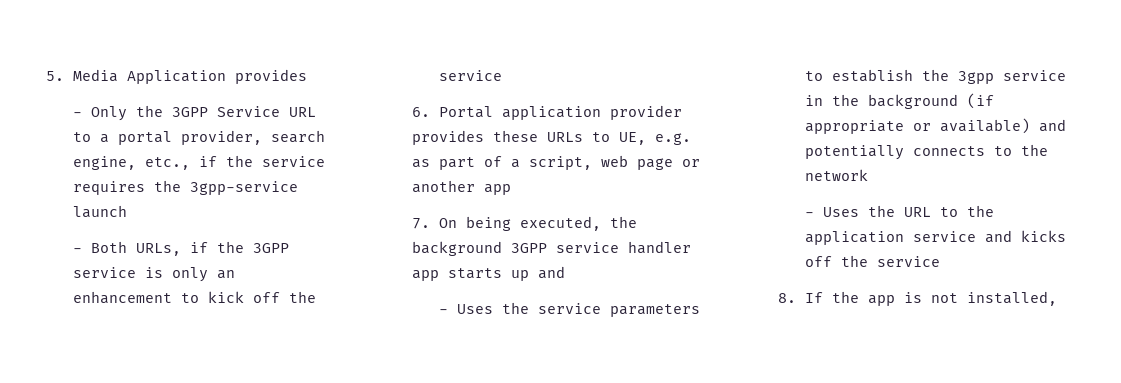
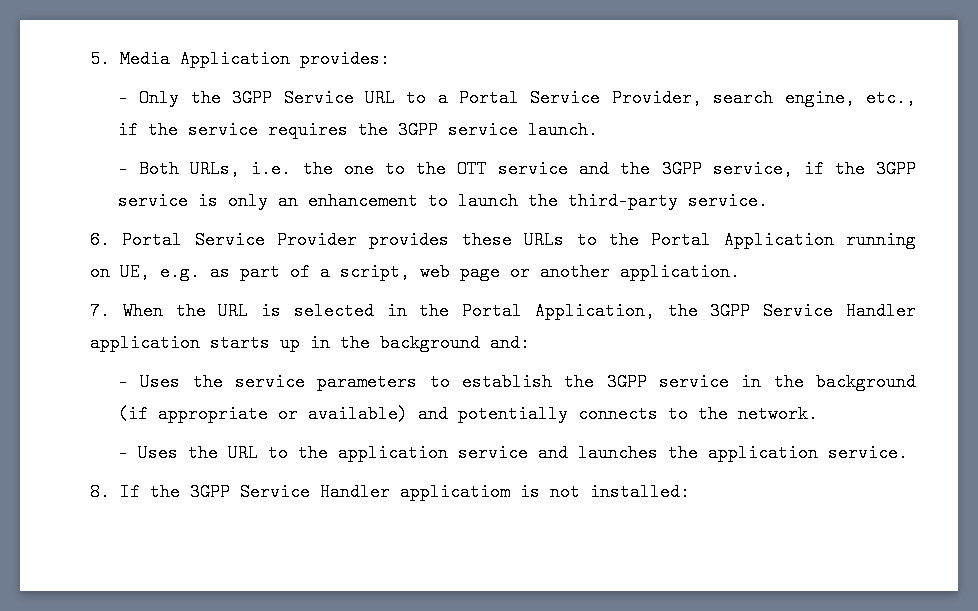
[234,69,307,84] provides -> [300,50,391,68] provides:
[117,130,262,145] portal provider, -> [459,89,702,107] Portal Service Provider,
[189,181,298,195] [72,205,127,218] 3gpp-service launch -> [398,121,599,139] 3GPP service launch.
(181, 249) none -> [251,160,793,178] i.e. the one to the OTT service and the 3GPP service,
[207,291,316,303] [438,70,502,81] kick off the service -> [458,192,769,210] launch the third-party service.
[501,105,682,120] application provider -> [194,231,358,249] Service Provider
(610, 137) none -> [608,231,916,249] [90,263,111,281] the Portal Application running on
[483,184,511,195] app -> [620,263,741,281] application.
[438,216,637,231] [411,241,691,256] [411,266,565,281] On being executed, the background 3GPP service handler app starts up and -> [122,302,916,320] [90,334,531,352] When the URL is selected in the Portal Application, the 3GPP Service Handler application starts up in the background and:
[957,71,994,84] 3gpp -> [606,373,647,391] 3GPP
[804,169,868,181] network -> [738,405,819,423] network.
[1020,230,1066,242] [804,255,940,267] kicks off the service -> [578,444,909,462] launches the application service.
[867,295,895,306] app -> [190,483,511,501] 3GPP Service Handler applicatiom
[966,291,1057,306] installed, -> [590,483,691,501] installed:

